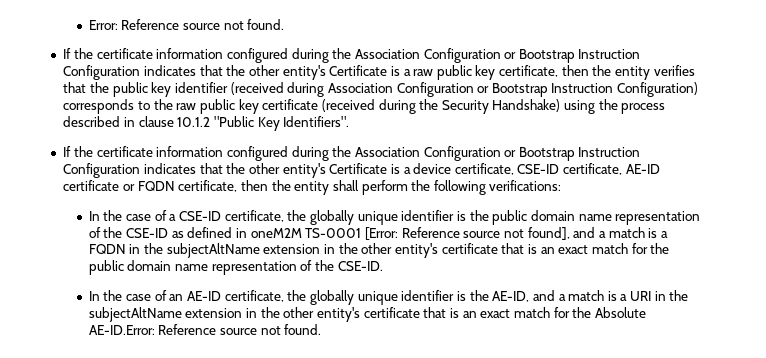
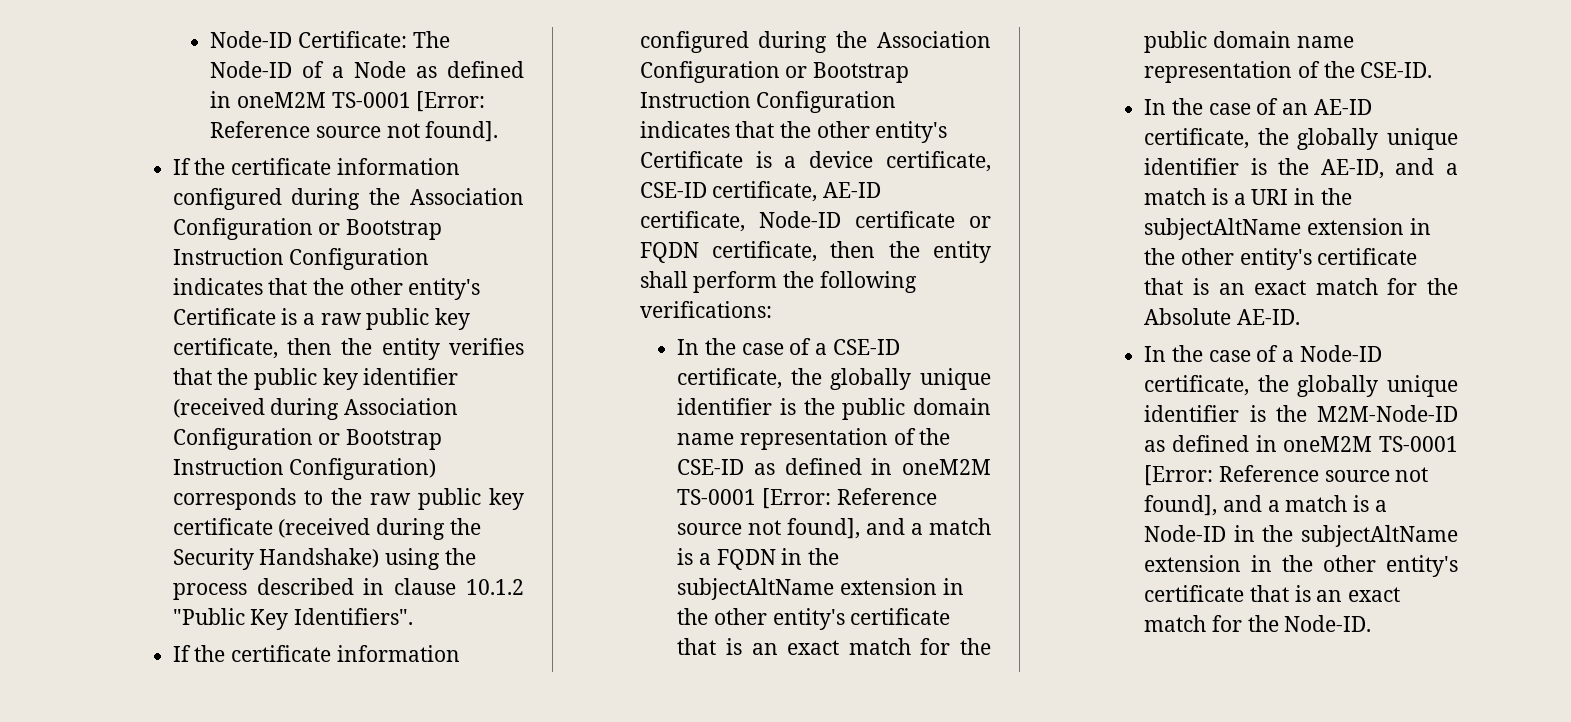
[88,19,285,30] Error: Reference source not found. -> [210,31,450,48] [210,61,524,78] [210,91,486,112] [210,121,499,142] Node-ID Certificate: The Node-ID of a Node as defined in oneM2M TS-0001 [Error: Reference source not found].
(660, 169) none -> [639,211,841,232] certificate, Node-ID
[88,324,322,335] AE-ID.Error: Reference source not found. -> [1236,309,1300,325] [1144,345,1382,362] [1144,375,1458,397] [1144,405,1458,422] [1144,435,1458,452] [1144,465,1429,486] [1144,495,1387,516] [1144,525,1458,547] [1144,555,1458,577] [1144,585,1401,602] [1144,615,1372,632] AE-ID. // In the case of a Node-ID certificate, the globally unique identifier is the M2M-Node-ID as defined in oneM2M TS-0001 [Error: Reference source not found], and a match is a Node-ID in the subjectAltName extension in the other entity's certificate that is an exact match for the Node-ID.

